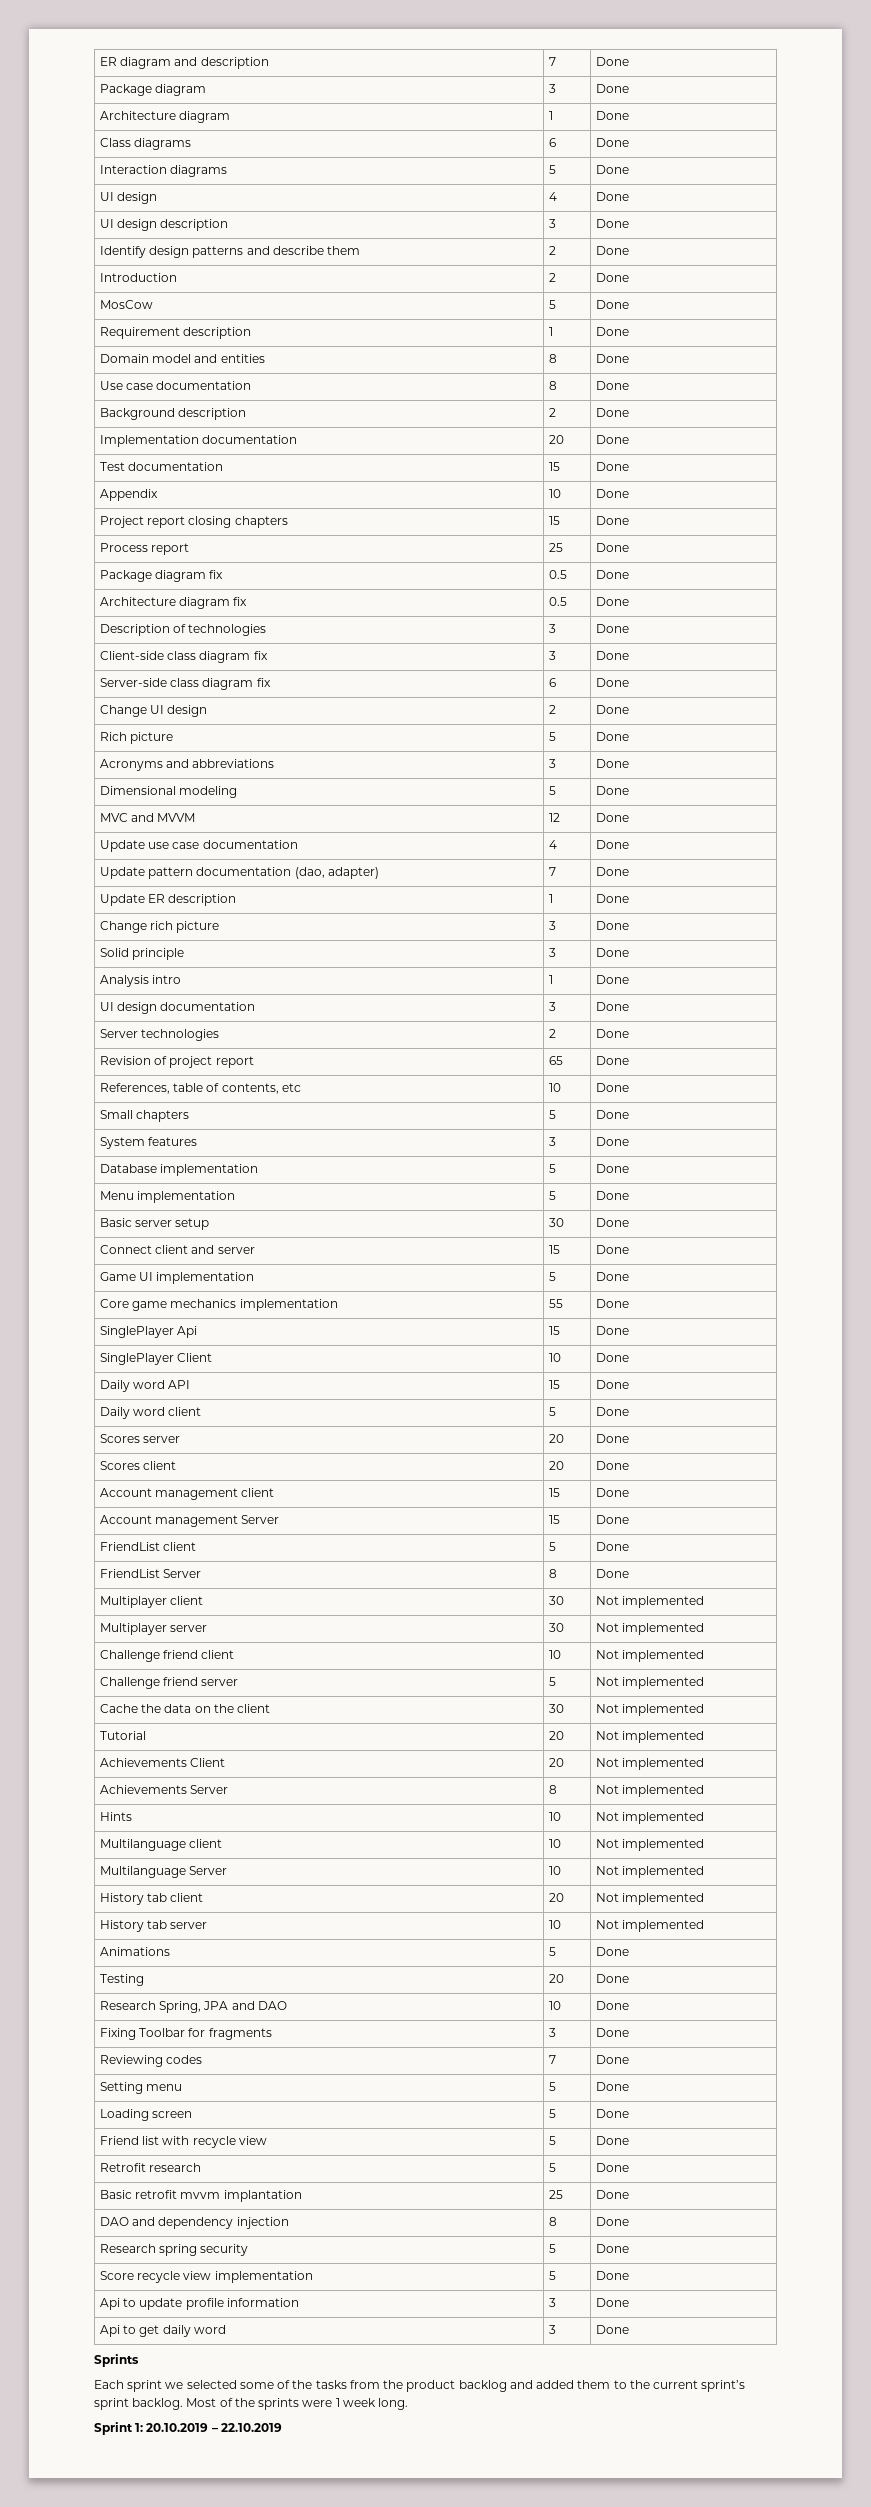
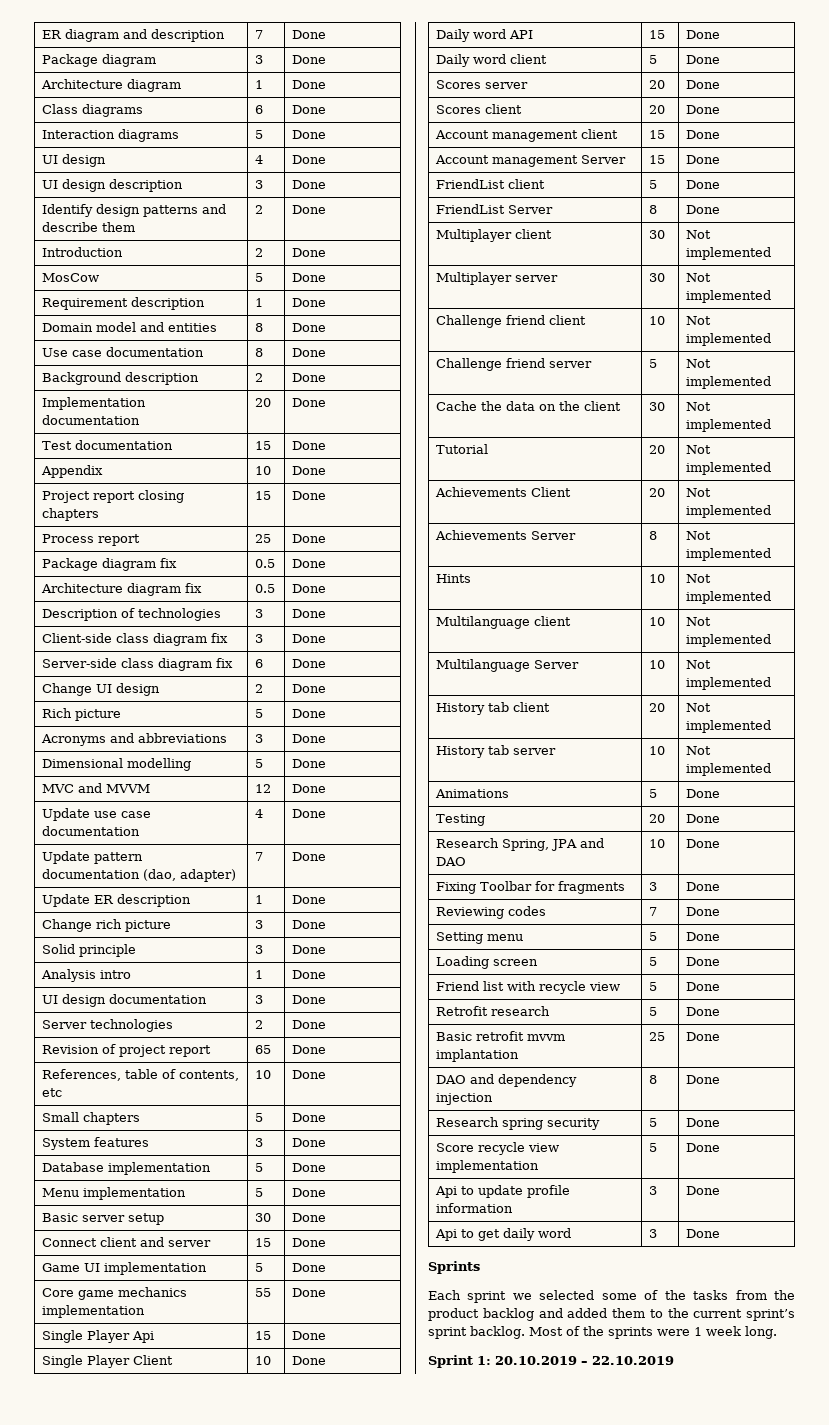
[179,786,238,798] modeling -> [127,758,192,771] modelling
[99,1326,174,1338] SinglePlayer -> [42,1330,131,1343] Single Player
[99,1353,174,1365] SinglePlayer -> [42,1355,131,1368] Single Player

